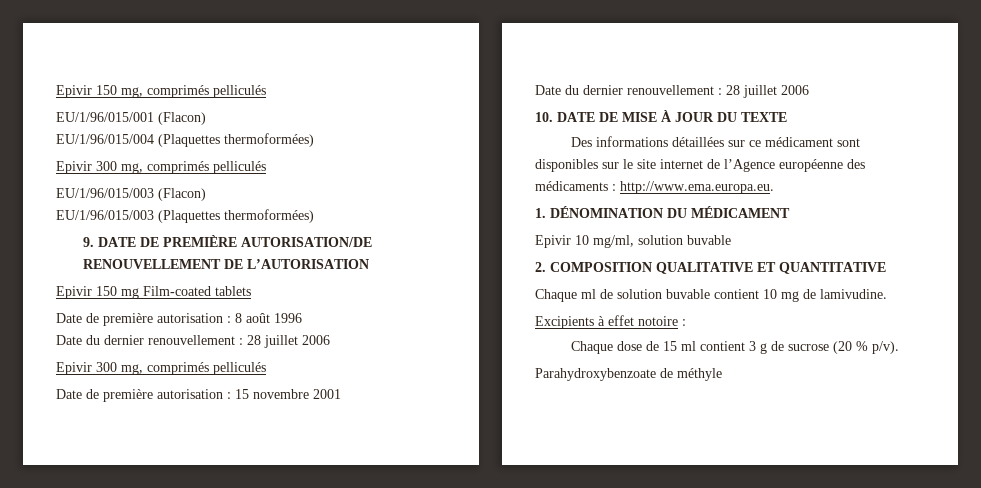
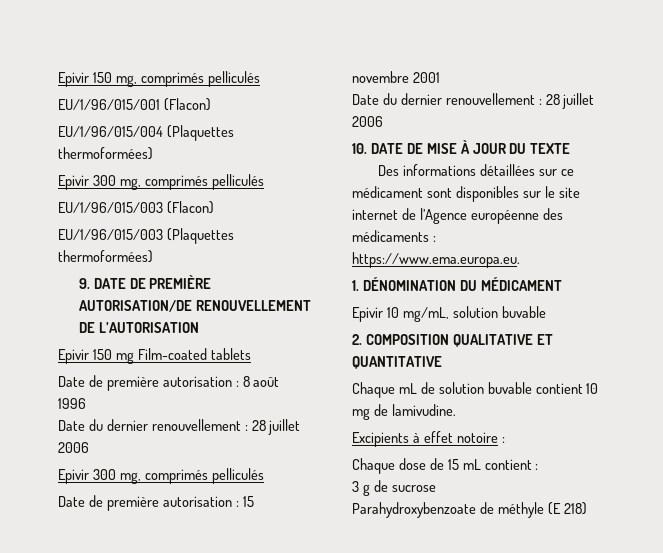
[620,181,774,194] http://www.ema.europa.eu. -> [352,252,520,268] https://www.ema.europa.eu.
[593,235,634,248] mg/ml, -> [402,307,449,322] mg/mL,
[581,289,596,299] ml -> [398,383,417,394] mL
[681,341,746,351] ml contient -> [462,459,539,470] mL contient : //
[833,341,900,354] (20 % p/v). -> (436, 488) none
(722, 374) none -> [547,502,587,515] (E 218)

